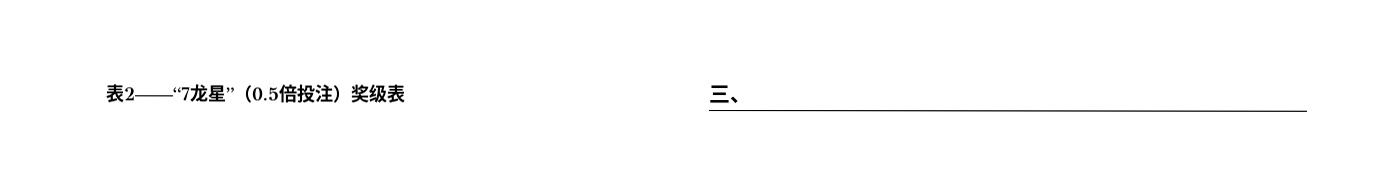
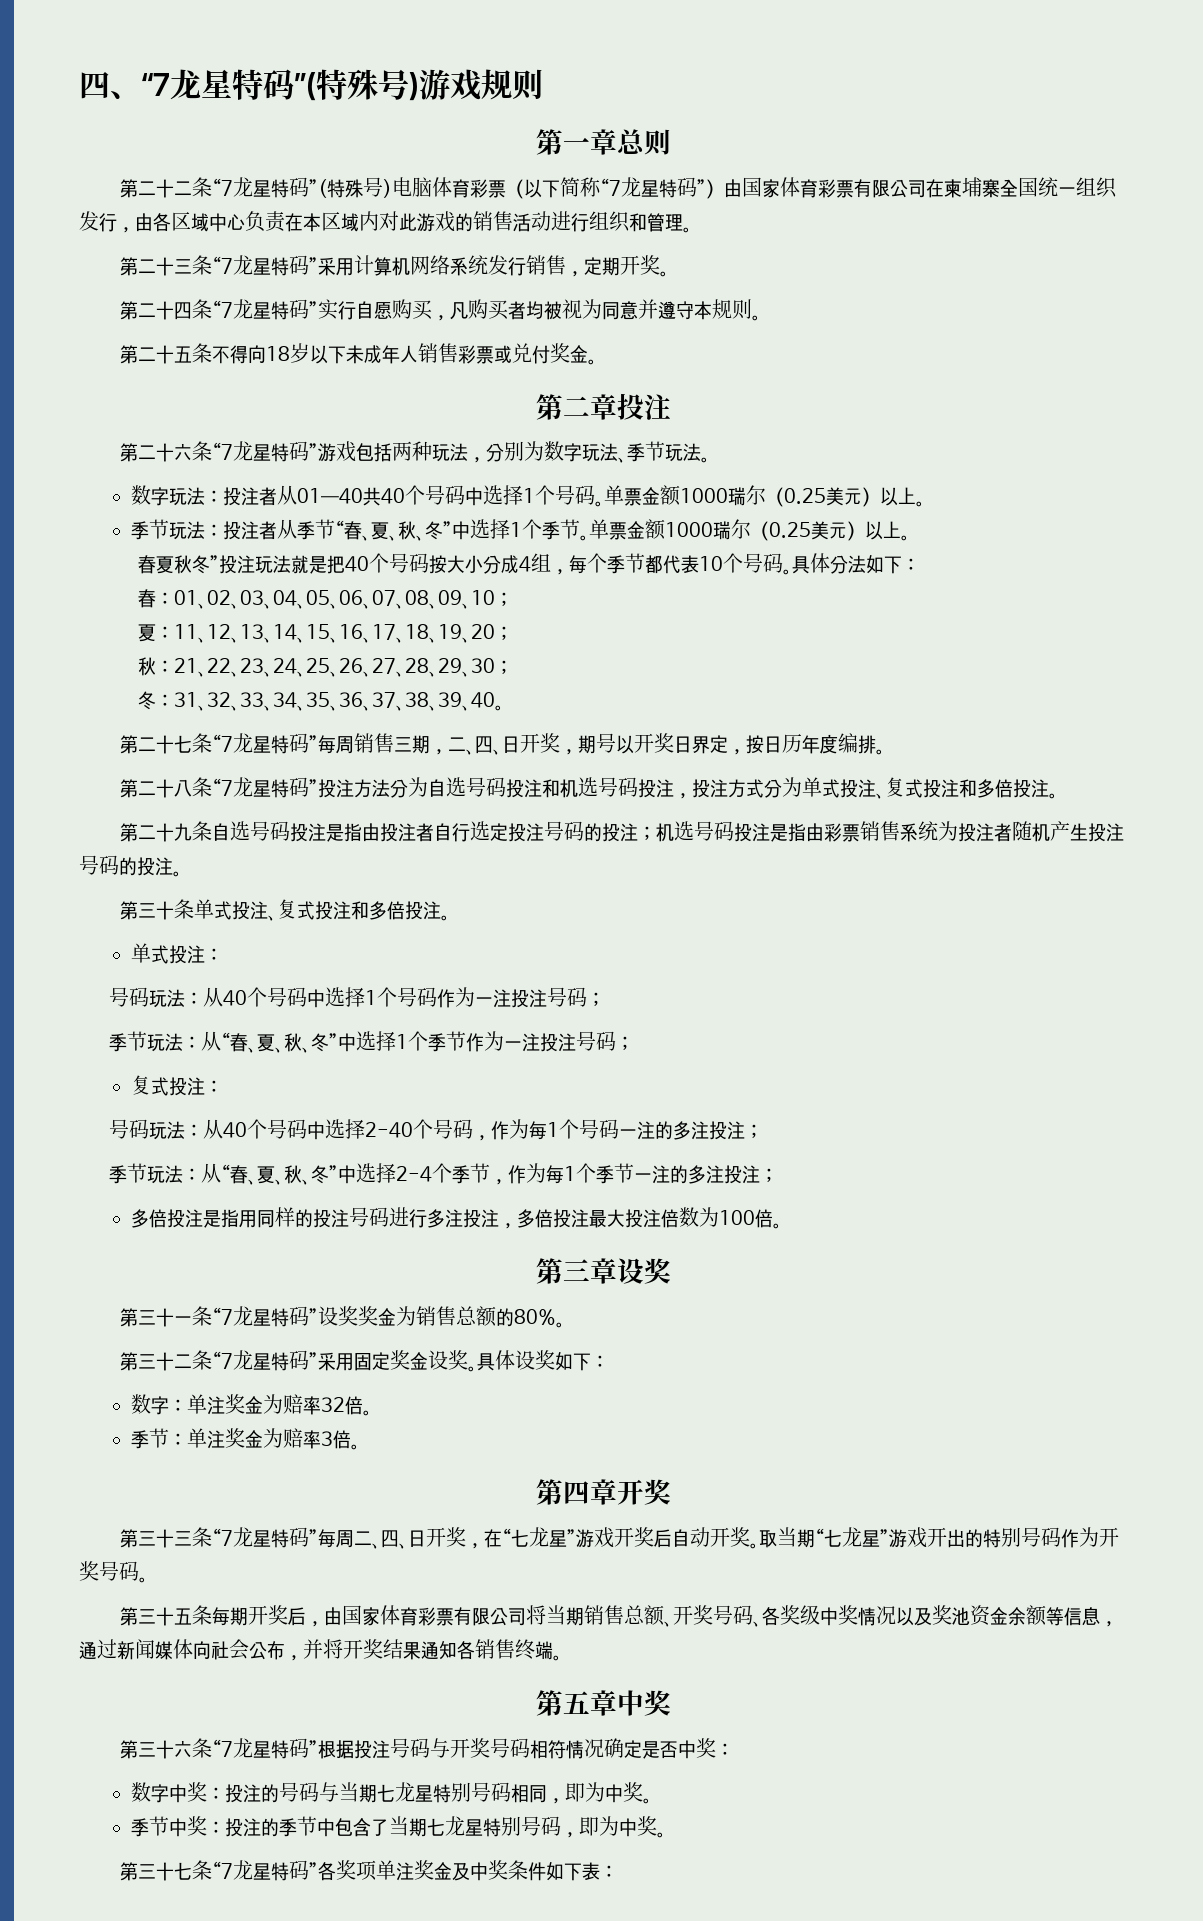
[105,83,407,103] [708,85,751,104] 表2——“7龙星”（0.5倍投注）奖级表 // 三、 -> [79,69,543,101] [536,129,671,156] [119,177,1117,199] [79,211,692,233] [119,255,669,277] [119,299,761,321] [119,343,597,365] [536,393,671,420] [119,441,710,463] [130,485,925,507] [130,519,910,541] [138,553,921,575] [138,589,514,609] [138,624,514,643] [138,657,514,677] [138,691,505,711] [119,733,885,755] [119,777,1058,799] [119,821,1124,842] [79,855,182,877] [119,899,450,921] [130,943,223,964] [108,987,605,1008] [108,1031,634,1053] [130,1075,223,1096] [108,1119,763,1141] [108,1163,778,1185] [130,1207,782,1229] [536,1258,671,1284] [119,1306,565,1328] [119,1350,609,1372] [130,1394,372,1416] [130,1428,360,1450] [536,1479,671,1505] [119,1527,1119,1549] [79,1561,148,1583] [119,1605,1118,1627] [79,1639,562,1661] [536,1690,671,1716] [119,1738,734,1759] [130,1782,652,1804] [130,1816,666,1838] [119,1860,618,1881] 四、“7龙星特码”(特殊号)游戏规则 // 第一章总则 // 第二十二条“7龙星特码”(特殊号)电脑体育彩票（以下简称“7龙星特码”）由国家体育彩票有限公司在柬埔寨全国统一组织发行，由各区域中心负责在本区域内对此游戏的销售活动进行组织和管理。 // 第二十三条“7龙星特码”采用计算机网络系统发行销售，定期开奖。 // 第二十四条“7龙星特码”实行自愿购买，凡购买者均被视为同意并遵守本规则。 // 第二十五条不得向18岁以下未成年人销售彩票或兑付奖金。 // 第二章投注 // 第二十六条“7龙星特码”游戏包括两种玩法，分别为数字玩法、季节玩法。 // 数字玩法：投注者从01—40共40个号码中选择1个号码。单票金额1000瑞尔（0.25美元）以上。 // 季节玩法：投注者从季节“春、夏、秋、冬”中选择1个季节。单票金额1000瑞尔（0.25美元）以上。 // 春夏秋冬”投注玩法就是把40个号码按大小分成4组，每个季节都代表10个号码。具体分法如下： // 春：01、02、03、04、05、06、07、08、09、10； // 夏：11、12、13、14、15、16、17、18、19、20； // 秋：21、22、23、24、25、26、27、28、29、30； // 冬：31、32、33、34、35、36、37、38、39、40。 // 第二十七条“7龙星特码”每周销售三期，二、四、日开奖，期号以开奖日界定，按日历年度编排。 // 第二十八条“7龙星特码”投注方法分为自选号码投注和机选号码投注，投注方式分为单式投注、复式投注和多倍投注。 // 第二十九条自选号码投注是指由投注者自行选定投注号码的投注；机选号码投注是指由彩票销售系统为投注者随机产生投注号码的投注。 // 第三十条单式投注、复式投注和多倍投注。 // 单式投注： // 号码玩法：从40个号码中选择1个号码作为一注投注号码； // 季节玩法：从“春、夏、秋、冬”中选择1个季节作为一注投注号码； // 复式投注： // 号码玩法：从40个号码中选择2-40个号码，作为每1个号码一注的多注投注； // 季节玩法：从“春、夏、秋、冬”中选择2-4个季节，作为每1个季节一注的多注投注； // 多倍投注是指用同样的投注号码进行多注投注，多倍投注最大投注倍数为100倍。 // 第三章设奖 // 第三十一条“7龙星特码”设奖奖金为销售总额的80%。 // 第三十二条“7龙星特码”采用固定奖金设奖。具体设奖如下： // 数字：单注奖金为赔率32倍。 // 季节：单注奖金为赔率3倍。 // 第四章开奖 // 第三十三条“7龙星特码”每周二、四、日开奖，在“七龙星”游戏开奖后自动开奖。取当期“七龙星”游戏开出的特别号码作为开奖号码。 // 第三十五条每期开奖后，由国家体育彩票有限公司将当期销售总额、开奖号码、各奖级中奖情况以及奖池资金余额等信息，通过新闻媒体向社会公布，并将开奖结果通知各销售终端。 // 第五章中奖 // 第三十六条“7龙星特码”根据投注号码与开奖号码相符情况确定是否中奖： // 数字中奖：投注的号码与当期七龙星特别号码相同，即为中奖。 // 季节中奖：投注的季节中包含了当期七龙星特别号码，即为中奖。 // 第三十七条“7龙星特码”各奖项单注奖金及中奖条件如下表：

